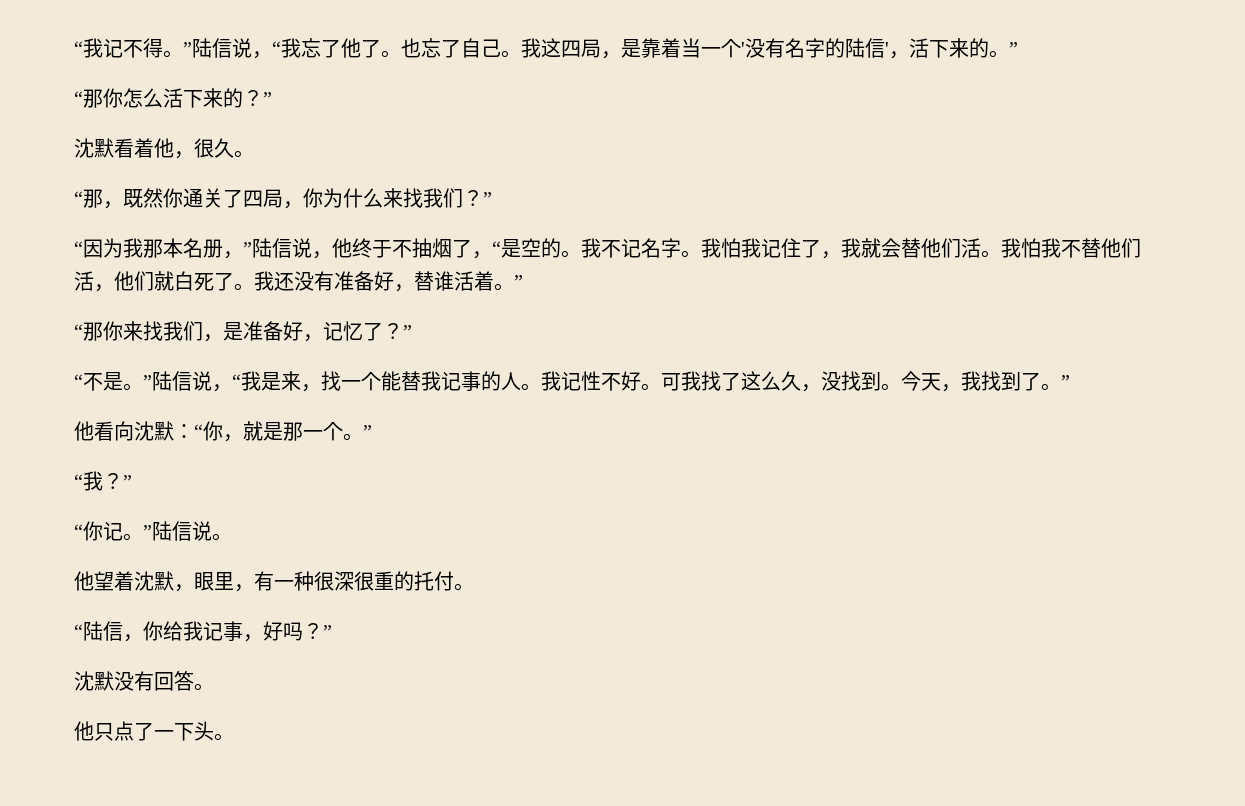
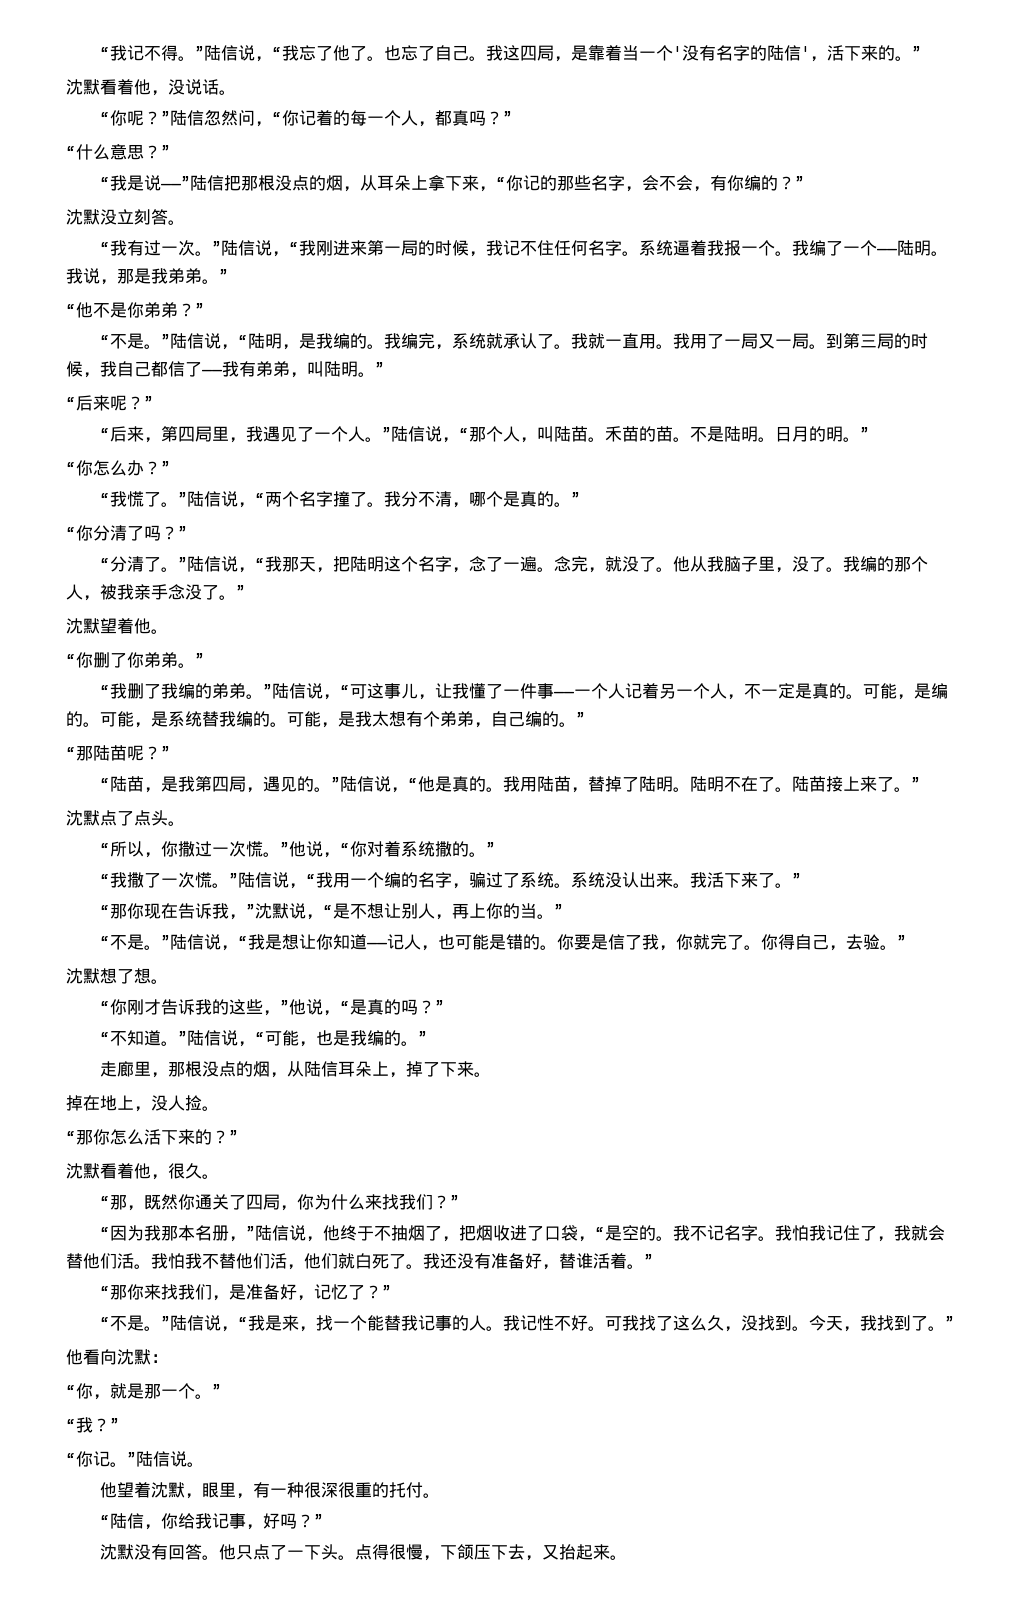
(1018, 49) none -> [66,79,236,96] [100,109,513,127] [66,144,170,160] [100,175,805,192] [66,209,185,225] [100,240,949,257] [66,268,228,285] [66,302,204,318] [100,333,929,350] [66,361,384,378] [66,395,153,411] [100,426,870,443] [66,460,170,476] [100,491,581,508] [66,525,187,541] [100,556,929,573] [66,584,245,601] [66,618,168,634] [66,652,204,668] [100,683,949,700] [66,711,585,728] [66,745,170,761] [100,776,921,793] [66,810,185,826] [100,841,496,858] [100,872,802,889] [100,903,564,920] [100,934,907,951] [66,968,168,984] [100,999,445,1016] [100,1030,428,1047] [100,1061,492,1078] [66,1095,219,1112] // 沈默看着他，没说话。 // “你呢？”陆信忽然问，“你记着的每一个人，都真吗？” // “什么意思？” // “我是说——”陆信把那根没点的烟，从耳朵上拿下来，“你记的那些名字，会不会，有你编的？” // 沈默没立刻答。 // “我有过一次。”陆信说，“我刚进来第一局的时候，我记不住任何名字。系统逼着我报一个。我编了一个——陆明。我说，那是我弟弟。” // “他不是你弟弟？” // “不是。”陆信说，“陆明，是我编的。我编完，系统就承认了。我就一直用。我用了一局又一局。到第三局的时候，我自己都信了——我有弟弟，叫陆明。” // “后来呢？” // “后来，第四局里，我遇见了一个人。”陆信说，“那个人，叫陆苗。禾苗的苗。不是陆明。日月的明。” // “你怎么办？” // “我慌了。”陆信说，“两个名字撞了。我分不清，哪个是真的。” // “你分清了吗？” // “分清了。”陆信说，“我那天，把陆明这个名字，念了一遍。念完，就没了。他从我脑子里，没了。我编的那个人，被我亲手念没了。” // 沈默望着他。 // “你删了你弟弟。” // “我删了我编的弟弟。”陆信说，“可这事儿，让我懂了一件事——一个人记着另一个人，不一定是真的。可能，是编的。可能，是系统替我编的。可能，是我太想有个弟弟，自己编的。” // “那陆苗呢？” // “陆苗，是我第四局，遇见的。”陆信说，“他是真的。我用陆苗，替掉了陆明。陆明不在了。陆苗接上来了。” // 沈默点了点头。 // “所以，你撒过一次慌。”他说，“你对着系统撒的。” // “我撒了一次慌。”陆信说，“我用一个编的名字，骗过了系统。系统没认出来。我活下来了。” // “那你现在告诉我，”沈默说，“是不想让别人，再上你的当。” // “不是。”陆信说，“我是想让你知道——记人，也可能是错的。你要是信了我，你就完了。你得自己，去验。” // 沈默想了想。 // “你刚才告诉我的这些，”他说，“是真的吗？” // “不知道。”陆信说，“可能，也是我编的。” // 走廊里，那根没点的烟，从陆信耳朵上，掉了下来。 // 掉在地上，没人捡。
(492, 255) none -> [459,1225,596,1242] 把烟收进了口袋，
(194, 431) none -> (168, 1358) //
(214, 687) // -> (220, 1557) none
(234, 737) none -> [355,1544,628,1561] 点得很慢，下颌压下去，又抬起来。

